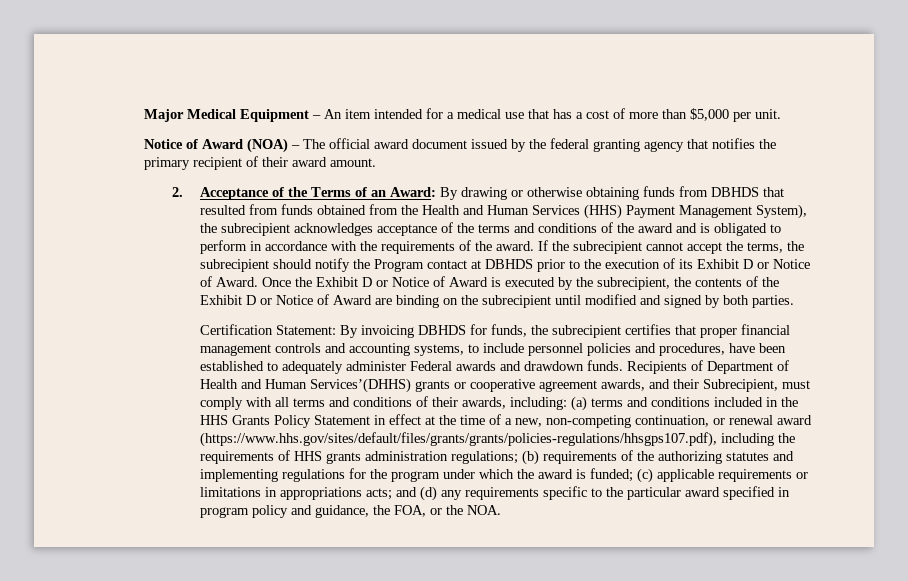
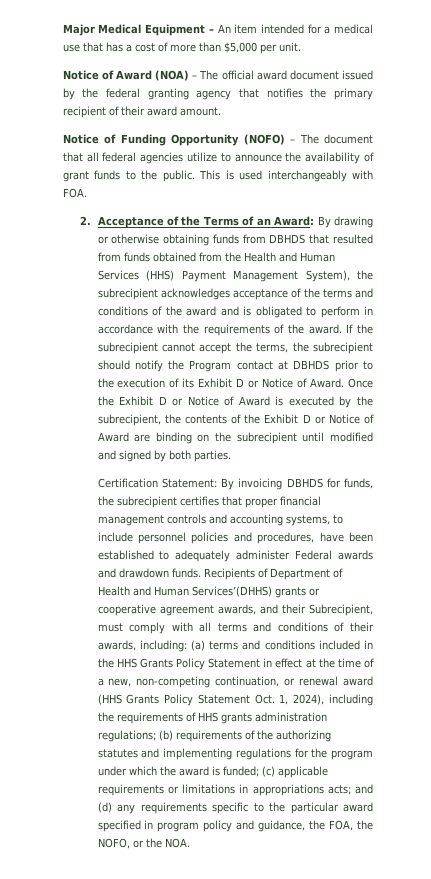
(377, 162) none -> [62,134,374,146] [62,152,374,164] [62,170,373,182] [62,188,87,198] // Notice of Funding Opportunity (NOFO) – The document that all federal agencies utilize to announce the availability of grant funds to the public. This is used interchangeably with FOA.
[199,432,717,447] (https://www.hhs.gov/sites/default/files/grants/grants/policies-regulations/hhsgps107.pdf), -> [97,694,325,706] (HHS Grants Policy Statement Oct. 1, 2024),
(426, 511) none -> [357,820,374,830] [97,838,130,849] the NOFO,

